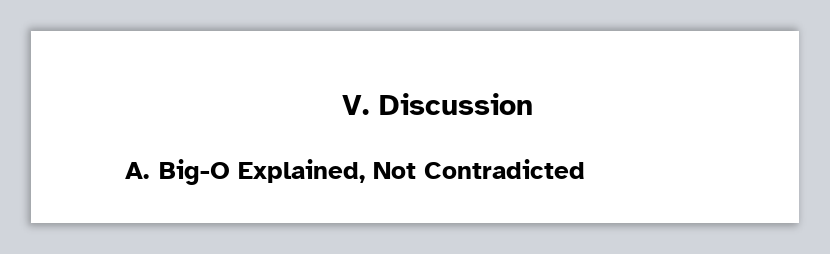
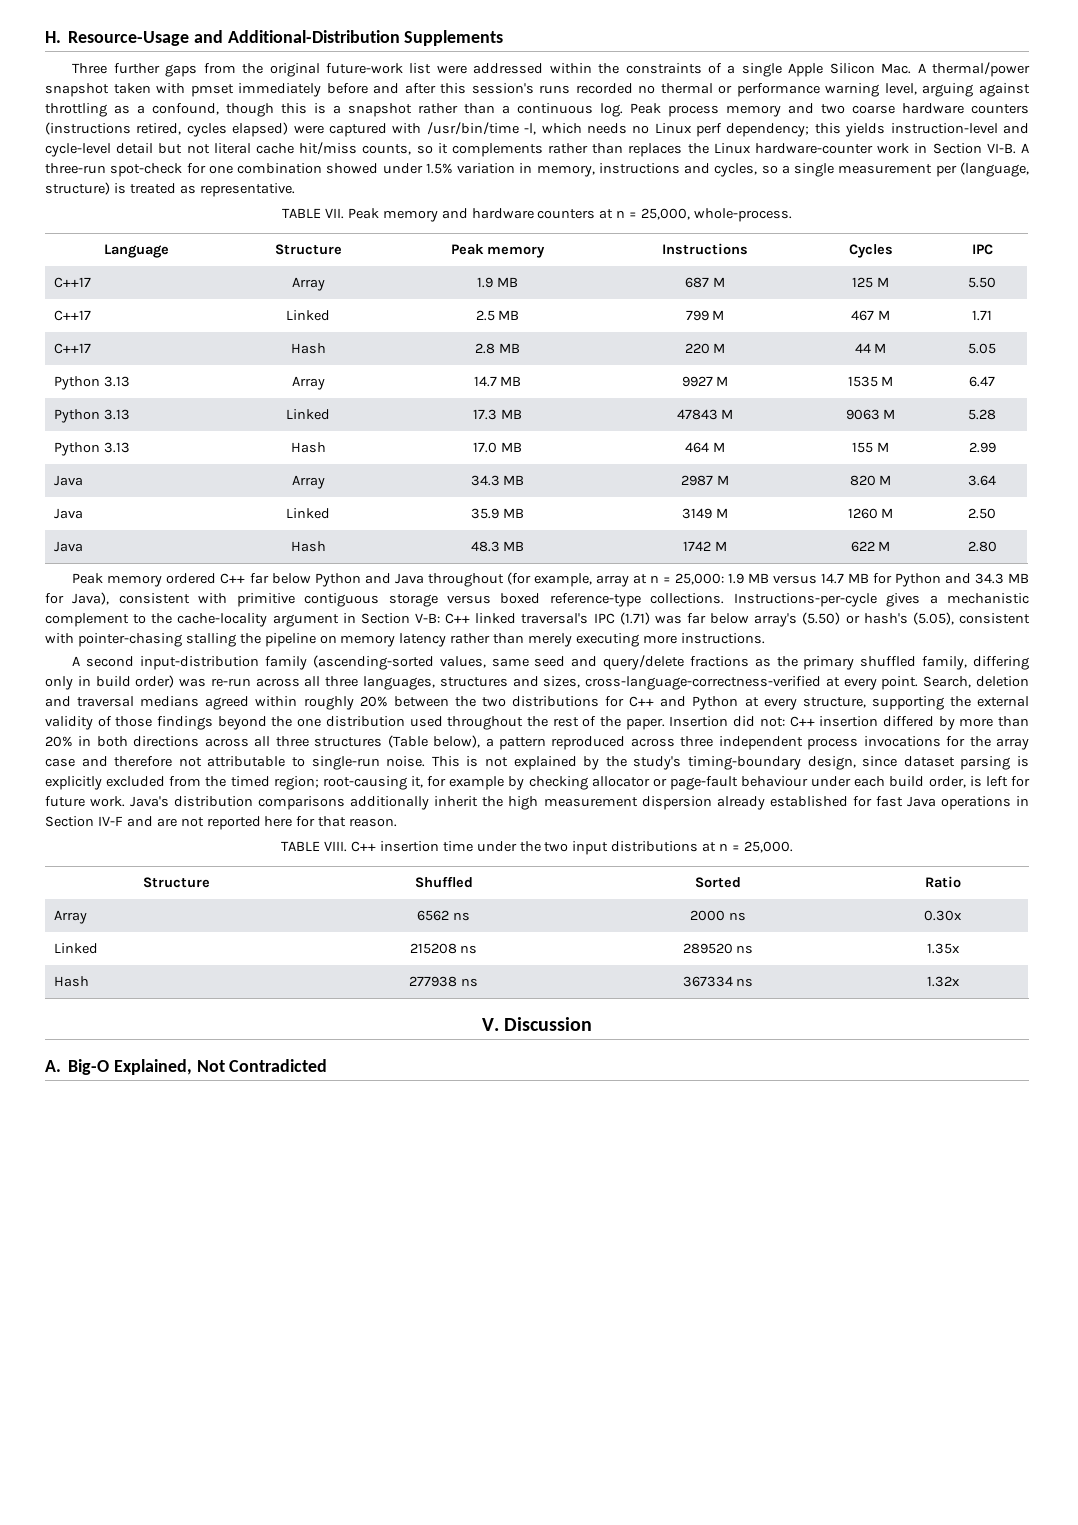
(342, 105) none -> [45,30,504,46] [72,62,1030,77] [45,83,1030,97] [45,103,1029,117] [45,122,1030,137] [45,142,1029,157] [45,162,1030,177] [45,182,295,197] [281,208,793,222] [103,244,169,258] [274,244,342,255] [450,244,546,258] [662,243,748,255] [848,244,893,258] [971,244,993,255] [54,277,92,288] [291,277,325,291] [477,277,518,288] [685,277,725,288] [852,277,889,288] [968,277,996,288] [54,310,92,321] [286,310,330,321] [475,310,520,321] [685,310,725,321] [851,310,890,321] [972,310,992,321] [54,343,92,354] [290,343,326,354] [475,343,520,354] [684,343,726,354] [854,343,887,353] [968,343,996,354] [54,376,131,390] [291,376,325,390] [473,376,522,387] [681,376,729,387] [847,376,894,387] [969,376,995,387] [54,409,131,423] [286,409,330,420] [473,409,522,420] [676,409,734,420] [845,409,896,420] [968,409,996,420] [54,442,131,456] [290,442,326,453] [473,442,522,453] [685,442,725,453] [852,442,889,453] [968,442,996,453] [54,475,84,486] [291,475,325,489] [470,475,525,486] [681,475,729,486] [849,475,892,486] [968,475,996,486] [54,508,84,519] [286,508,330,519] [471,508,524,519] [682,508,728,519] [847,508,894,519] [968,508,996,519] [54,541,84,552] [290,541,326,552] [470,541,525,552] [683,541,727,551] [850,541,891,552] [967,541,997,552] [72,572,1029,587] [45,592,1029,607] [45,612,1030,627] [45,633,765,647] [72,655,1030,670] [45,675,1030,690] [45,696,1030,710] [45,716,1029,730] [45,735,1030,750] [45,756,1030,770] [45,776,1030,790] [45,796,1029,810] [45,816,398,830] [281,841,793,855] [143,877,210,888] [414,876,473,888] [695,877,741,888] [924,876,961,888] [54,910,88,924] [417,910,470,921] [690,910,746,921] [924,910,962,921] [54,943,99,954] [409,943,478,954] [682,943,754,954] [926,943,960,954] [54,976,90,987] [409,976,478,987] [682,976,754,987] [926,976,960,987] H. Resource-Usage and Additional-Distribution Supplements // Three further gaps from the original future-work list were addressed within the constraints of a single Apple Silicon Mac. A thermal/power snapshot taken with pmset immediately before and after this session's runs recorded no thermal or performance warning level, arguing against throttling as a confound, though this is a snapshot rather than a continuous log. Peak process memory and two coarse hardware counters (instructions retired, cycles elapsed) were captured with /usr/bin/time -l, which needs no Linux perf dependency; this yields instruction-level and cycle-level detail but not literal cache hit/miss counts, so it complements rather than replaces the Linux hardware-counter work in Section VI-B. A three-run spot-check for one combination showed under 1.5% variation in memory, instructions and cycles, so a single measurement per (language, structure) is treated as representative. // TABLE VII. Peak memory and hardware counters at n = 25,000, whole-process. // Language | Structure | Peak memory | Instructions | Cycles | IPC // C++17 | Array | 1.9 MB | 687 M | 125 M | 5.50 // C++17 | Linked | 2.5 MB | 799 M | 467 M | 1.71 // C++17 | Hash | 2.8 MB | 220 M | 44 M | 5.05 // Python 3.13 | Array | 14.7 MB | 9927 M | 1535 M | 6.47 // Python 3.13 | Linked | 17.3 MB | 47843 M | 9063 M | 5.28 // Python 3.13 | Hash | 17.0 MB | 464 M | 155 M | 2.99 // Java | Array | 34.3 MB | 2987 M | 820 M | 3.64 // Java | Linked | 35.9 MB | 3149 M | 1260 M | 2.50 // Java | Hash | 48.3 MB | 1742 M | 622 M | 2.80 // Peak memory ordered C++ far below Python and Java throughout (for example, array at n = 25,000: 1.9 MB versus 14.7 MB for Python and 34.3 MB for Java), consistent with primitive contiguous storage versus boxed reference-type collections. Instructions-per-cycle gives a mechanistic complement to the cache-locality argument in Section V-B: C++ linked traversal's IPC (1.71) was far below array's (5.50) or hash's (5.05), consistent with pointer-chasing stalling the pipeline on memory latency rather than merely executing more instructions. // A second input-distribution family (ascending-sorted values, same seed and query/delete fractions as the primary shuffled family, differing only in build order) was re-run across all three languages, structures and sizes, cross-language-correctness-verified at every point. Search, deletion and traversal medians agreed within roughly 20% between the two distributions for C++ and Python at every structure, supporting the external validity of those findings beyond the one distribution used throughout the rest of the paper. Insertion did not: C++ insertion differed by more than 20% in both directions across all three structures (Table below), a pattern reproduced across three independent process invocations for the array case and therefore not attributable to single-run noise. This is not explained by the study's timing-boundary design, since dataset parsing is explicitly excluded from the timed region; root-causing it, for example by checking allocator or page-fault behaviour under each build order, is left for future work. Java's distribution comparisons additionally inherit the high measurement dispersion already established for fast Java operations in Section IV-F and are not reported here for that reason. // TABLE VIII. C++ insertion time under the two input distributions at n = 25,000. // Structure | Shuffled | Sorted | Ratio // Array | 6562 ns | 2000 ns | 0.30x // Linked | 215208 ns | 289520 ns | 1.35x // Hash | 277938 ns | 367334 ns | 1.32x //

